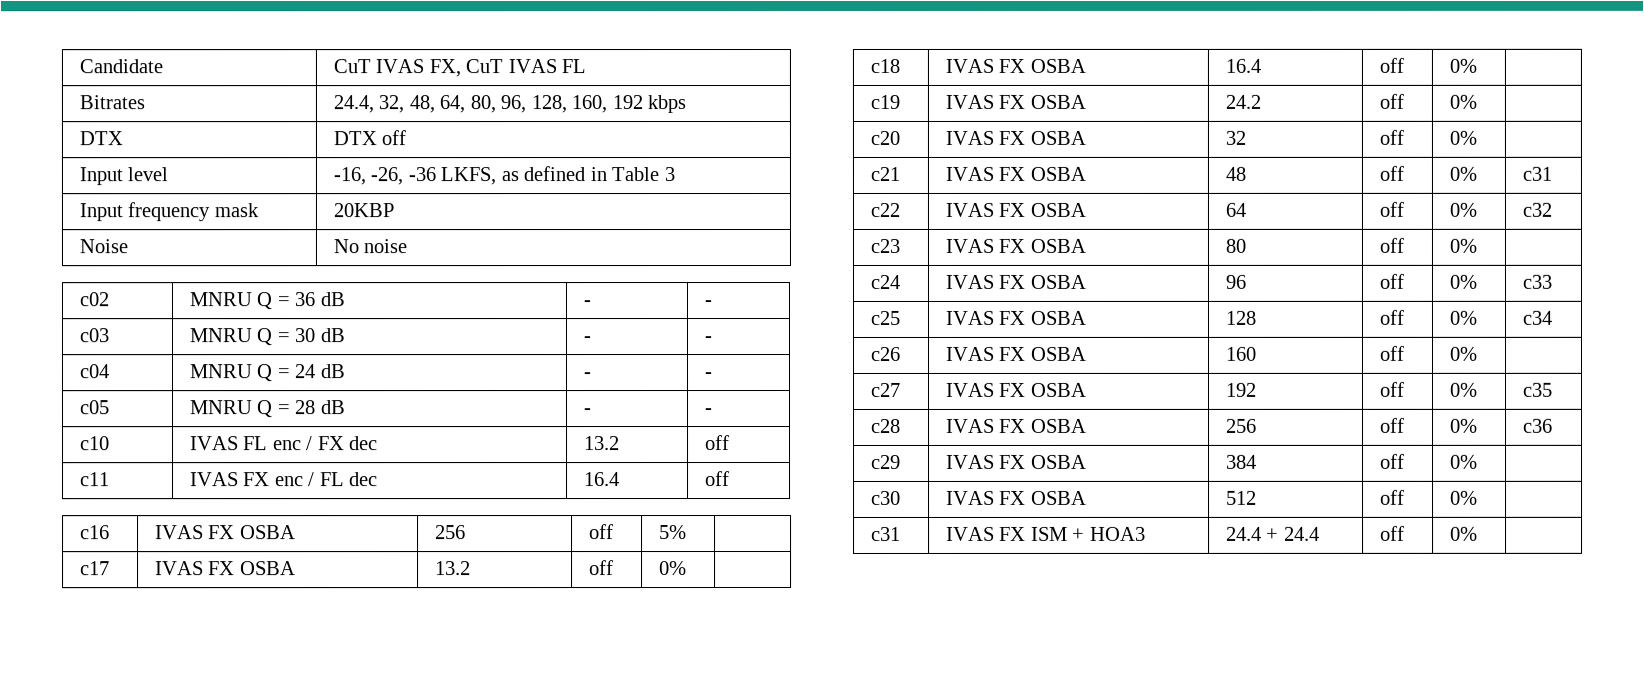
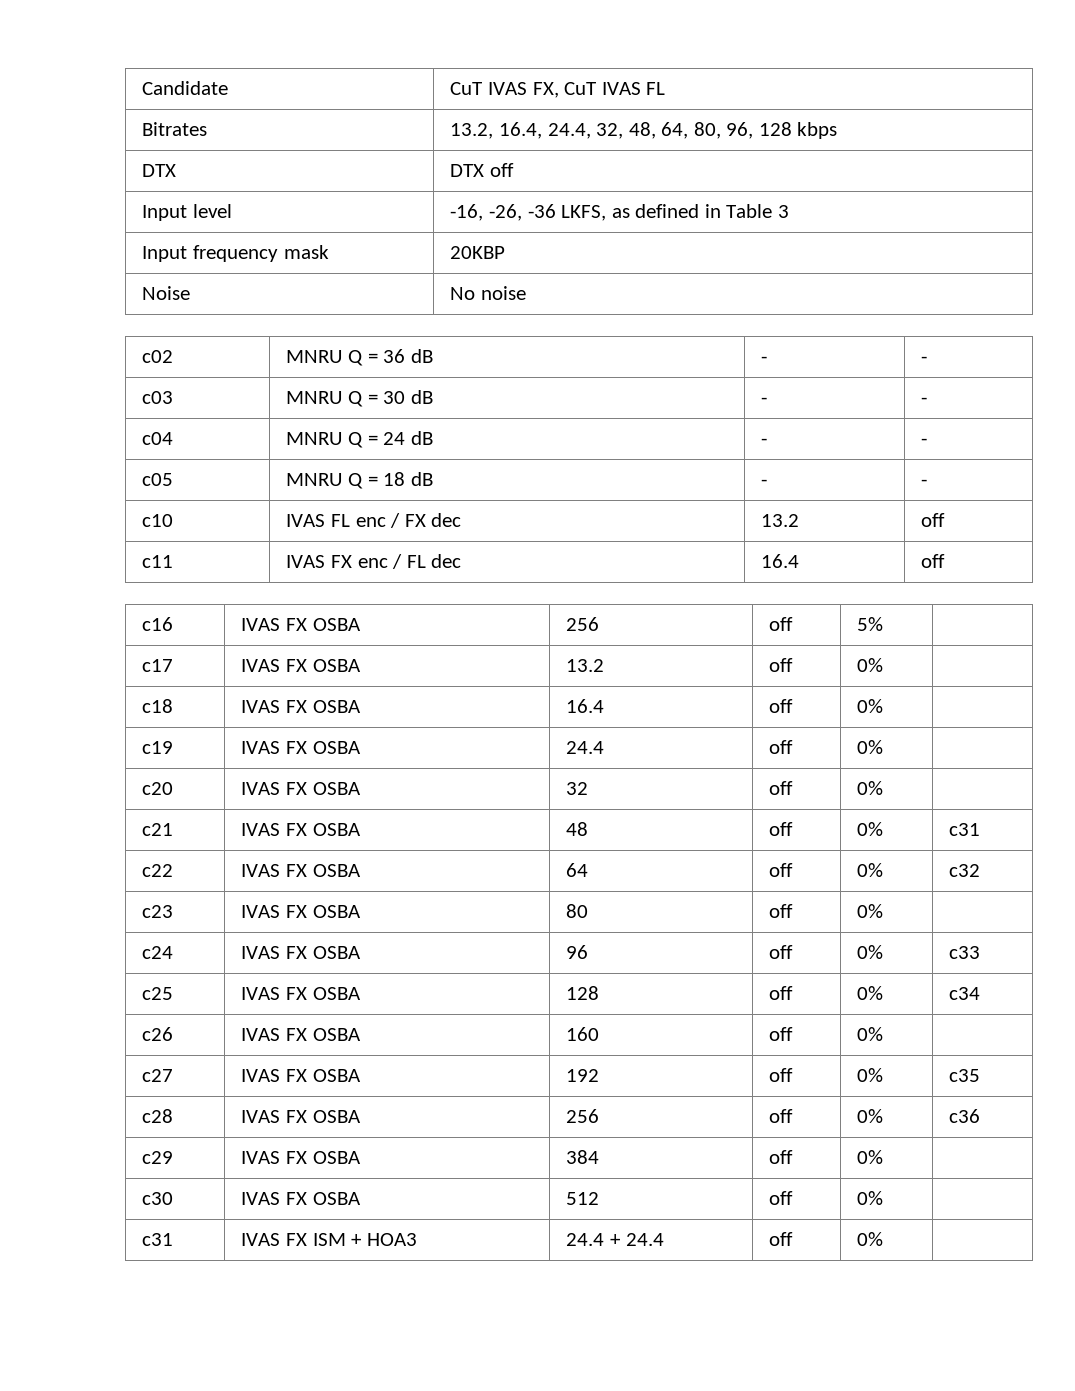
(145, 102) none -> [450,122,542,139] 13.2, 16.4,
[530,95,643,114] 128, 160, 192 -> [758,122,792,136] 128
[295,400,317,415] 28 -> [383,472,406,486] 18
[1224,94,1261,109] 24.2 -> [566,741,605,754] 24.4

